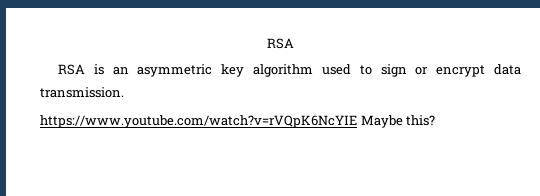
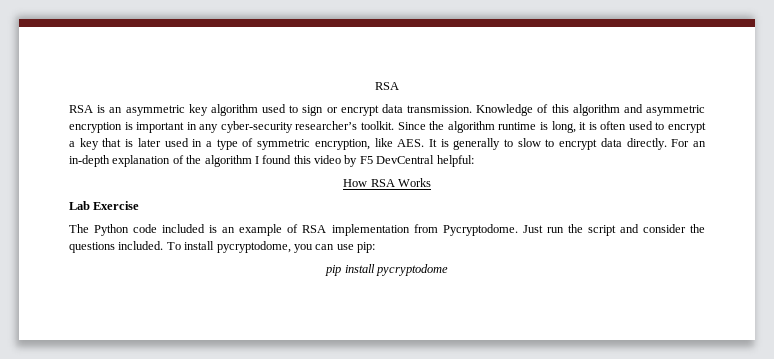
[40,115,436,128] // https://www.youtube.com/watch?v=rVQpK6NcYIE Maybe this? -> [476,104,705,116] [69,121,706,133] [69,138,706,150] [69,155,474,167] [343,178,431,187] [69,201,140,210] [69,224,705,236] [69,241,375,253] [325,264,448,276] Knowledge of this algorithm and asymmetric encryption is important in any cyber-security researcher’s toolkit. Since the algorithm runtime is long, it is often used to encrypt a key that is later used in a type of symmetric encryption, like AES. It is generally to slow to encrypt data directly. For an in-depth explanation of the algorithm I found this video by F5 DevCentral helpful: // How RSA Works // Lab Exercise // The Python code included is an example of RSA implementation from Pycryptodome. Just run the script and consider the questions included. To install pycryptodome, you can use pip: // pip install pycryptodome

